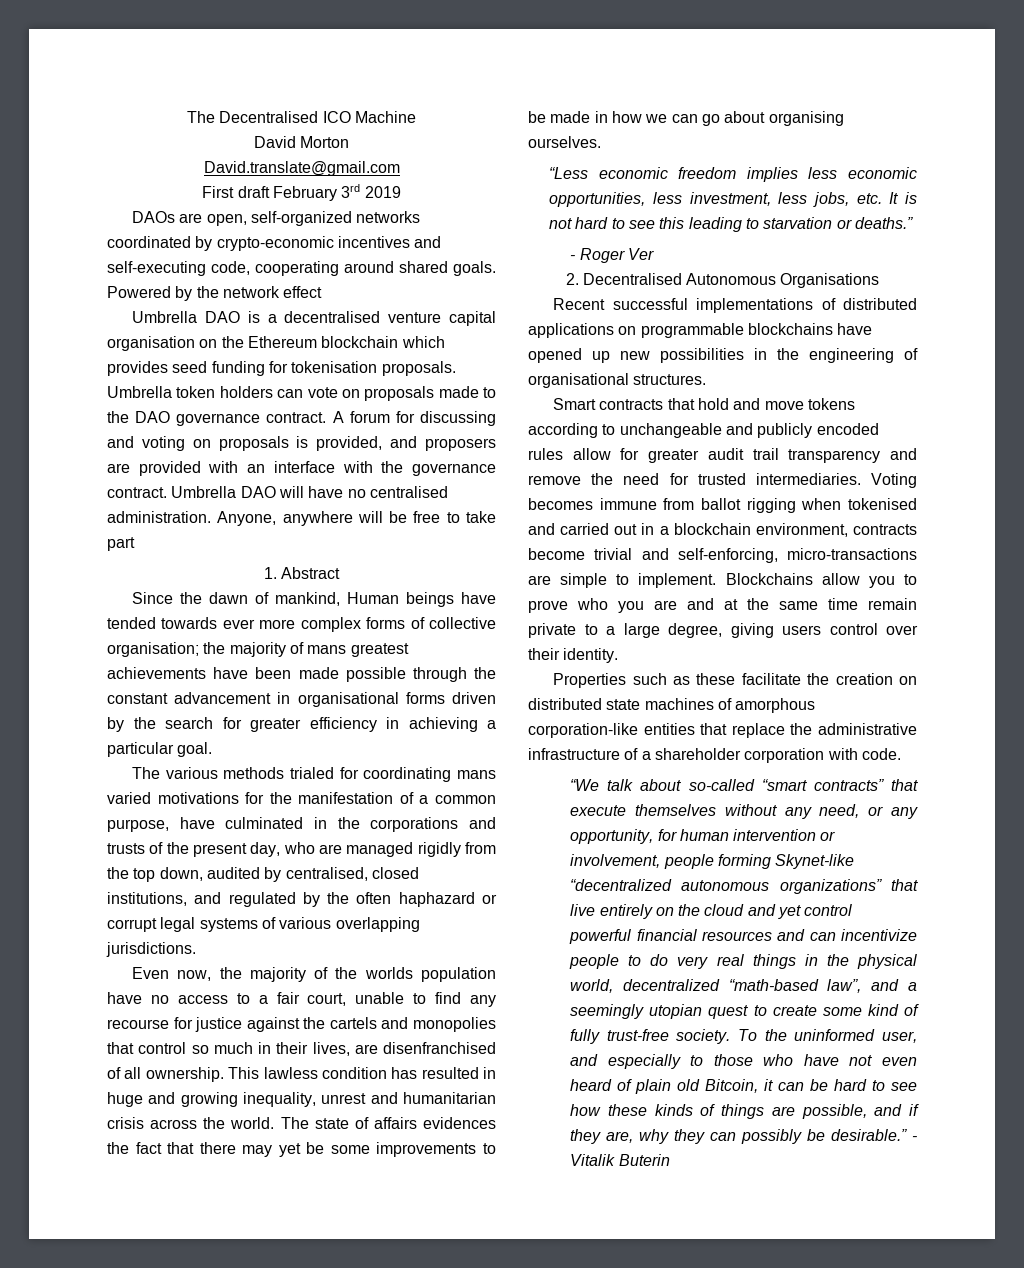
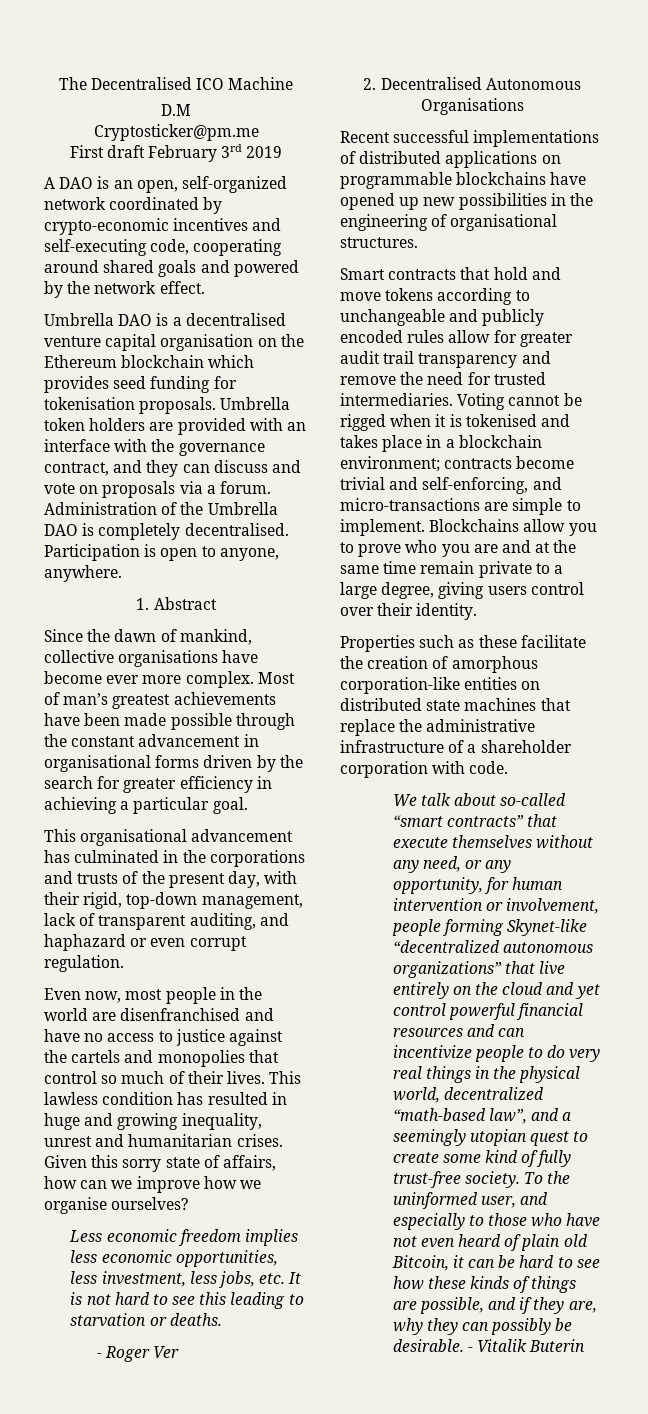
[253,136,350,148] [203,161,400,176] David Morton // David.translate@gmail.com -> [161,104,191,116] [93,124,259,141] D.M // Cryptosticker@pm.me
[132,211,203,223] DAOs are -> [44,176,133,189] A DAO is an
[356,211,421,223] networks -> [44,197,106,210] network
[453,261,496,276] [107,286,171,298] goals. Powered -> [158,260,299,277] goals and powered
[283,286,323,298] effect -> [159,281,205,294] effect.
[277,386,496,401] [107,411,496,426] [107,436,496,451] can vote on proposals made to the DAO governance contract. A forum for discussing and voting on proposals is provided, and proposers -> (146, 424) none
[107,486,448,498] [107,511,496,526] [107,537,135,551] contract. Umbrella DAO will have no centralised administration. Anyone, anywhere will be free to take part -> [44,460,301,477] [44,481,271,498] [44,502,278,515] [44,523,289,540] [44,544,279,561] [44,565,122,582] contract, and they can discuss and vote on proposals via a forum. Administration of the Umbrella DAO is completely decentralised. Participation is open to anyone, anywhere.
[347,592,496,607] [107,617,496,632] [107,642,347,657] Human beings have tended towards ever more complex forms of collective organisation; the majority of mans -> [44,650,259,667] [44,671,295,688] [44,692,109,705] collective organisations have become ever more complex. Most of man’s
[132,767,497,782] [107,792,496,804] [107,817,215,832] The various methods trialed for coordinating mans varied motivations for the manifestation of a common purpose, have -> [44,829,294,846] [44,850,70,863] This organisational advancement has
[283,842,496,857] [107,867,419,882] [107,892,497,907] [107,917,420,932] [106,942,196,957] [132,967,496,982] [107,992,496,1007] [107,1017,193,1029] who are managed rigidly from the top down, audited by centralised, closed institutions, and regulated by the often haphazard or corrupt legal systems of various overlapping jurisdictions. // Even now, the majority of the worlds population have no access to a fair court, unable to find any recourse for -> [264,871,298,884] [44,892,303,909] [44,913,289,930] [44,934,247,951] [44,955,124,972] [44,987,262,1004] [44,1008,274,1021] [44,1029,173,1042] with their rigid, top-down management, lack of transparent auditing, and haphazard or even corrupt regulation. // Even now, most people in the world are disenfranchised and have no access to
[258,1042,496,1056] [107,1067,224,1082] in their lives, are disenfranchised of all ownership. -> [168,1071,265,1084] of their lives.
[107,1117,496,1129] [107,1142,496,1157] [528,111,844,126] [528,136,601,148] [549,167,589,179] crisis across the world. The state of affairs evidences the fact that there may yet be some improvements to be made in how we can go about organising ourselves. // “Less -> [236,1134,283,1147] [44,1155,276,1172] [44,1176,261,1193] [44,1197,189,1214] [69,1230,103,1242] crises. Given this sorry state of affairs, how can we improve how we organise ourselves? // Less
[854,217,913,229] deaths.” -> [169,1313,222,1326] deaths.
[528,498,917,513] [528,523,638,535] becomes immune from ballot rigging when tokenised and carried out -> [508,393,582,406] [340,414,570,431] [340,435,423,452] cannot be rigged when it is tokenised and takes place
[755,523,848,537] environment, -> [340,456,440,472] environment;
(778, 555) none -> [532,477,562,490] and
[899,676,917,685] [528,698,816,713] [528,723,695,738] on distributed state machines of amorphous corporation-like entities -> [432,656,538,673] [340,677,541,694] [340,698,537,711] of amorphous corporation-like entities on distributed state machines
[570,779,600,791] “We -> [392,794,417,806] We
[831,1129,908,1141] desirable.” -> [392,1339,464,1352] desirable.

